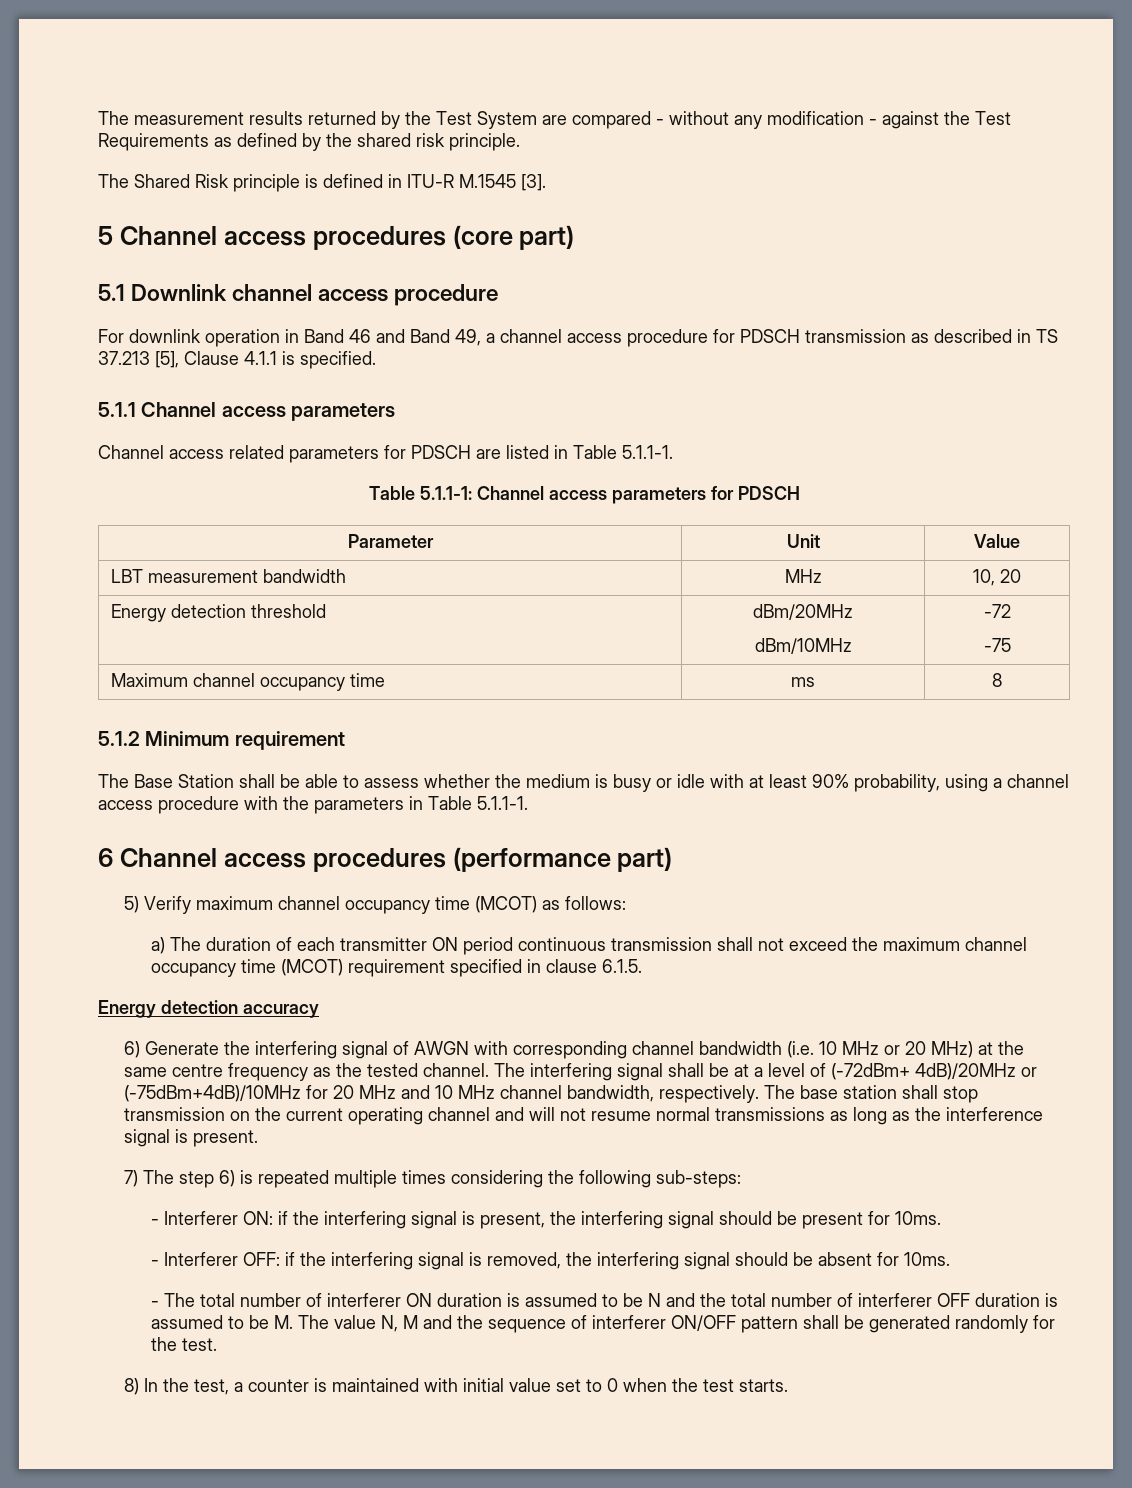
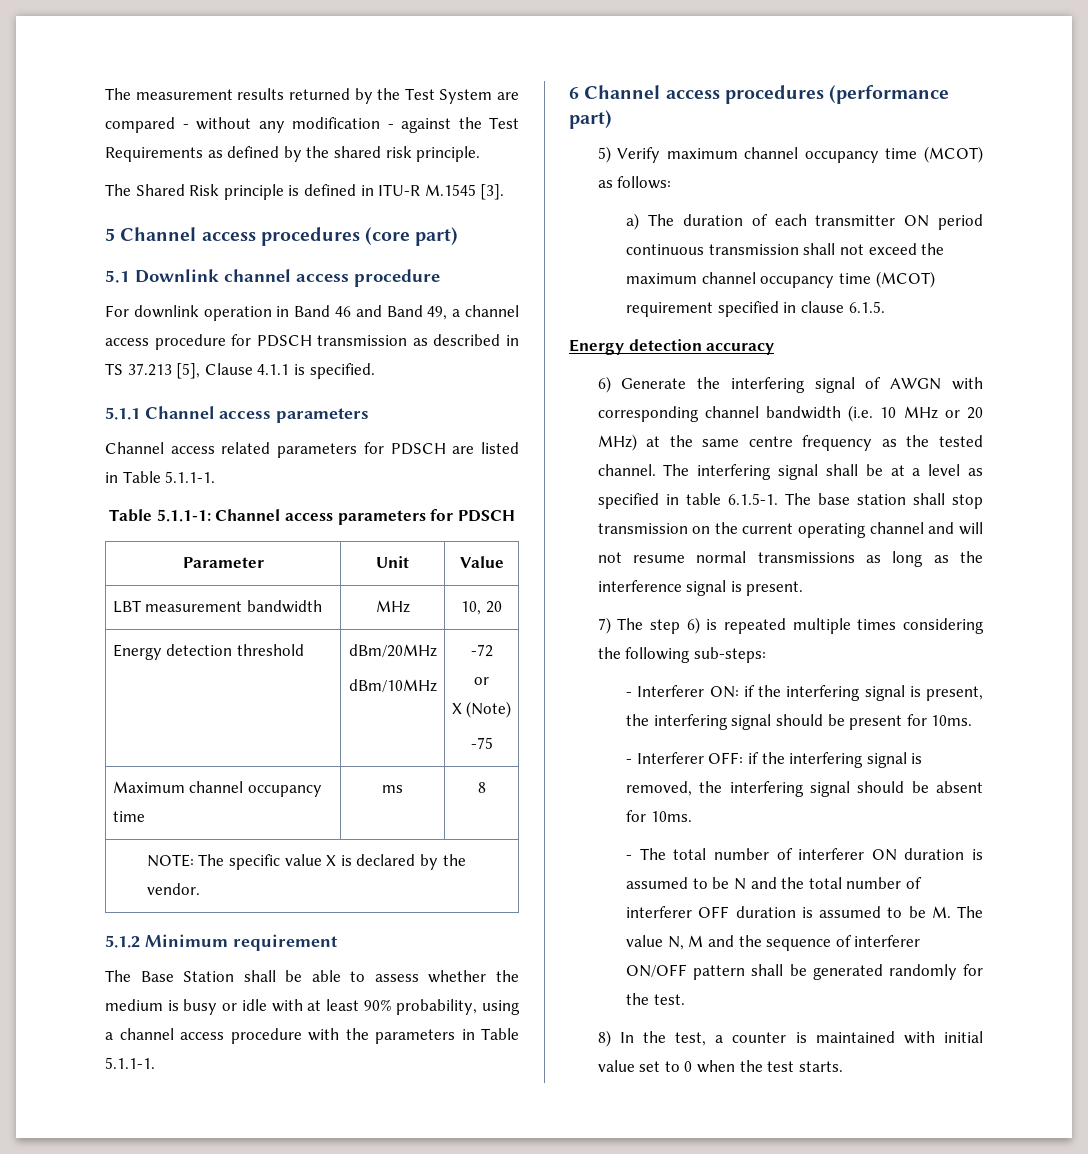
(1011, 611) none -> [474,677,489,685] [451,701,512,718] // or // X (Note)
(1002, 680) none -> [146,854,466,870] [146,883,200,895] // NOTE: The specific value X is declared by the vendor.
[810,1063,1038,1080] [124,1085,760,1103] of (-72dBm+ 4dB)/20MHz or (-75dBm+4dB)/10MHz for 20 MHz and 10 MHz channel bandwidth, respectively. -> [968,468,983,476] [597,493,778,509] as specified in table 6.1.5-1.

